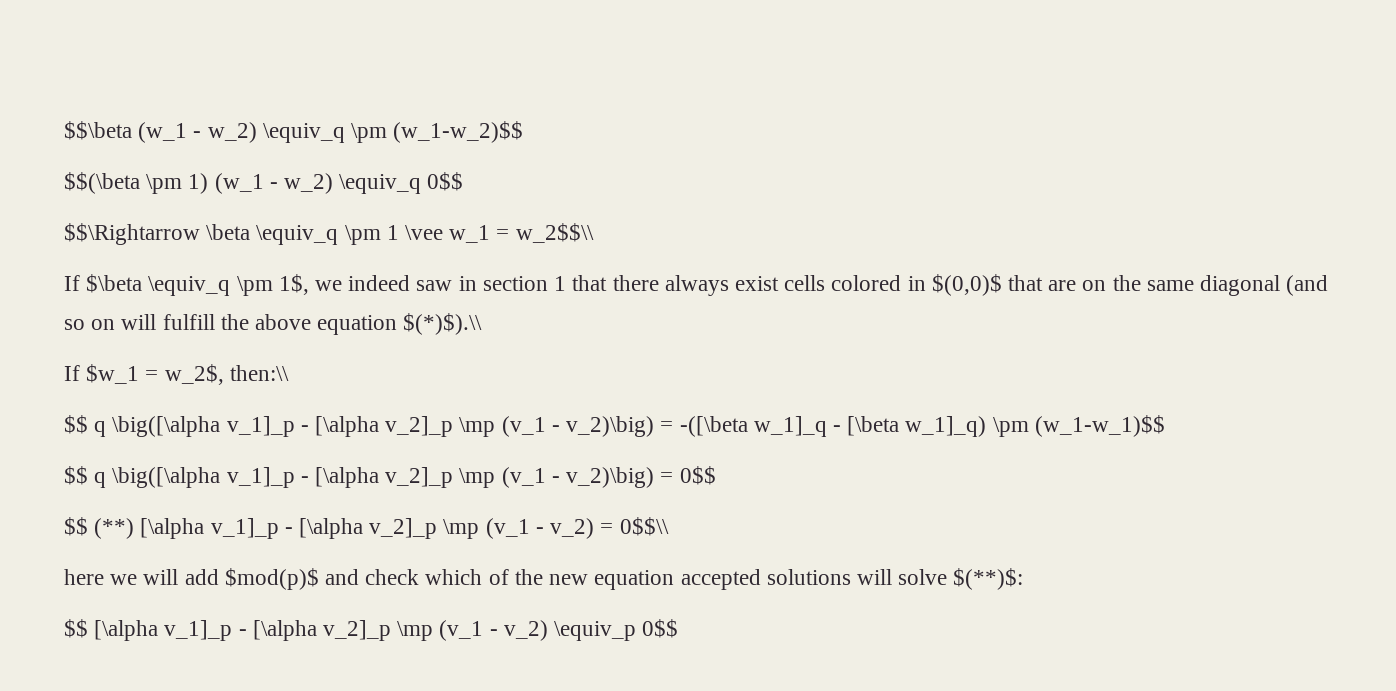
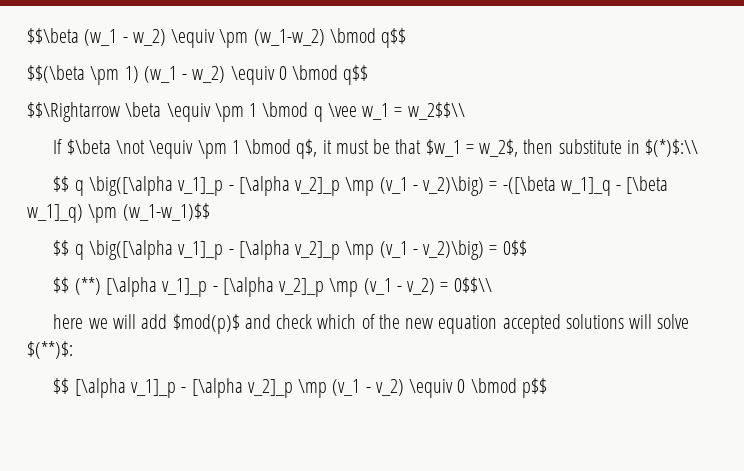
[262,121,524,143] \equiv_q \pm (w_1-w_2)$$ -> [171,28,407,48] \equiv \pm (w_1-w_2) \bmod q$$
[339,172,464,194] \equiv_q 0$$ -> [230,65,369,85] \equiv 0 \bmod q$$
[256,225,399,245] \equiv_q \pm 1 -> [166,102,323,122] \equiv \pm 1 \bmod q
[148,274,1329,296] [64,313,483,335] [64,364,289,385] \equiv_q \pm 1$, we indeed saw in section 1 that there always exist cells colored in $(0,0)$ that are on the same diagonal (and so on will fulfill the above equation $(*)$).\\ // If $w_1 = w_2$, then:\\ -> [115,139,699,159] \not \equiv \pm 1 \bmod q$, it must be that $w_1 = w_2$, then substitute in $(*)$:\\
[554,619,679,641] \equiv_p 0$$ -> [409,378,547,398] \equiv 0 \bmod p$$

